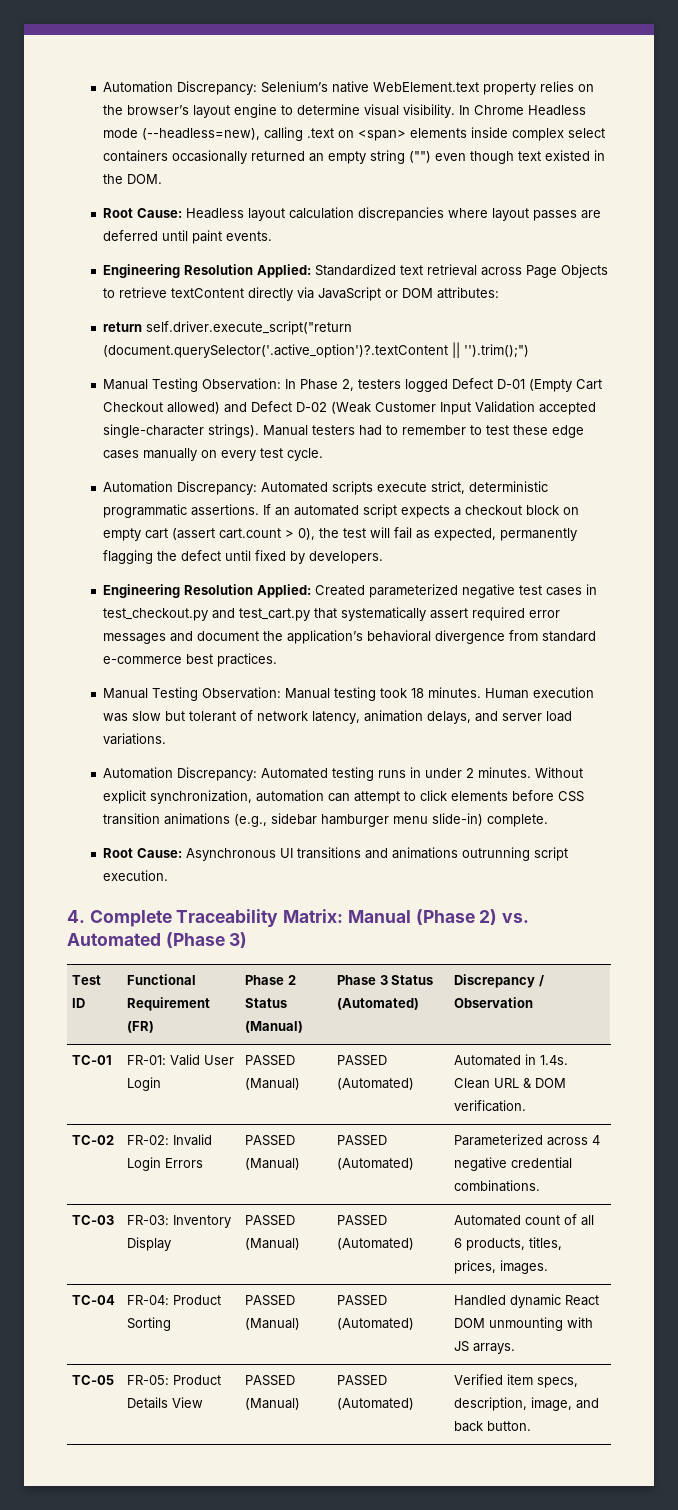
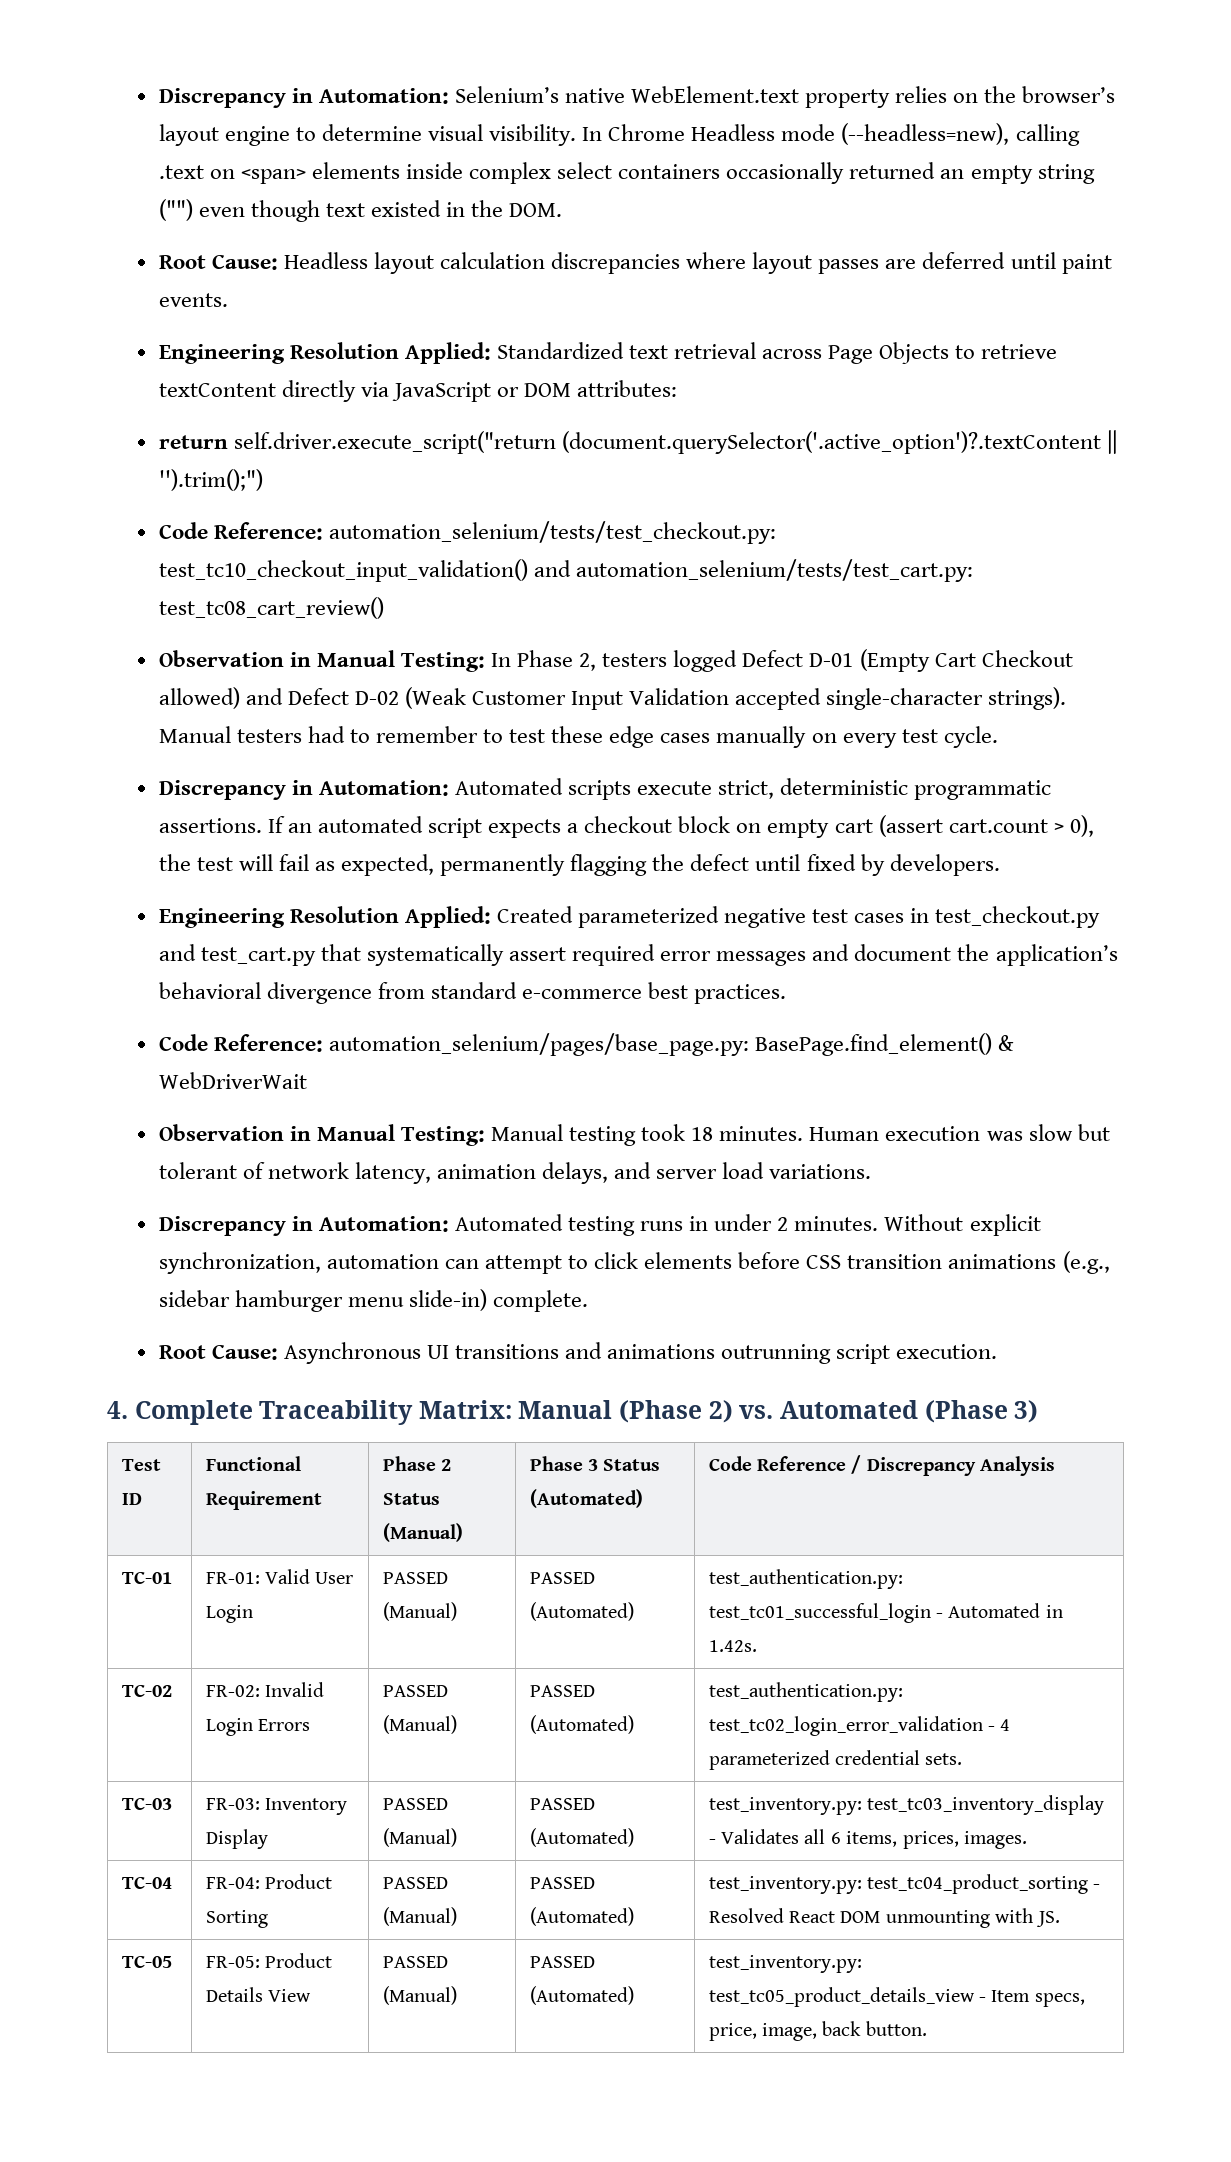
[102,81,257,95] Automation Discrepancy: -> [158,88,449,108] Discrepancy in Automation:
[102,378,281,392] Manual Testing Observation: -> [158,521,776,544] [158,559,973,582] [158,597,384,619] [158,650,485,672] Code Reference: automation_selenium/tests/test_checkout.py: test_tc10_checkout_input_validation() and automation_selenium/tests/test_cart.py: test_tc08_cart_review() // Observation in Manual Testing:
[102,481,257,495] Automation Discrepancy: -> [158,780,449,800] Discrepancy in Automation:
[102,687,281,701] Manual Testing Observation: -> [158,1033,1015,1056] [158,1072,307,1089] [158,1124,485,1146] Code Reference: automation_selenium/pages/base_page.py: BasePage.find_element() & WebDriverWait // Observation in Manual Testing:
[102,767,257,781] Automation Discrepancy: -> [158,1216,449,1236] Discrepancy in Automation:
[127,1021,155,1033] (FR) -> (322, 1500) none
[454,974,544,988] [454,997,534,1008] Discrepancy / Observation -> [708,1455,1056,1476] Code Reference / Discrepancy Analysis
[454,1054,569,1066] [454,1078,567,1089] [454,1100,527,1112] Automated in 1.4s. Clean URL & DOM verification. -> [708,1569,903,1589] [708,1603,1063,1623] [708,1640,757,1652] test_authentication.py: test_tc01_successful_login - Automated in 1.42s.
[454,1134,601,1146] [454,1157,573,1171] [454,1180,541,1192] Parameterized across 4 negative credential combinations. -> [708,1682,903,1702] [708,1716,1011,1736] [708,1750,963,1770] test_authentication.py: test_tc02_login_error_validation - 4 parameterized credential sets.
[454,1214,595,1226] [454,1237,563,1251] Automated count of all 6 products, titles, -> [708,1795,1105,1815] [708,1829,898,1847] test_inventory.py: test_tc03_inventory_display - Validates all 6 items,
[454,1294,562,1308] Handled dynamic -> [708,1874,1101,1894] [708,1908,784,1923] test_inventory.py: test_tc04_product_sorting - Resolved
[454,1341,516,1354] JS arrays. -> [1035,1911,1060,1927] JS.
[454,1374,579,1388] [454,1397,600,1411] Verified item specs, description, image, and -> [708,1955,862,1973] [708,1987,1085,2007] [708,2023,818,2041] test_inventory.py: test_tc05_product_details_view - Item specs, price, image,

